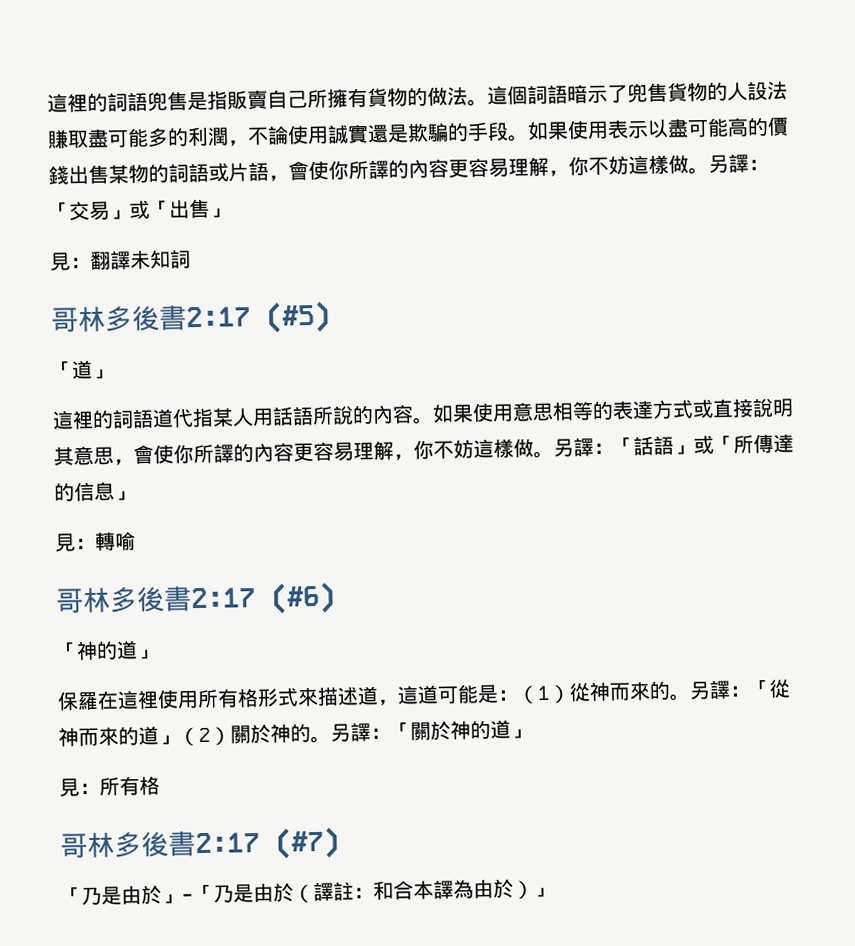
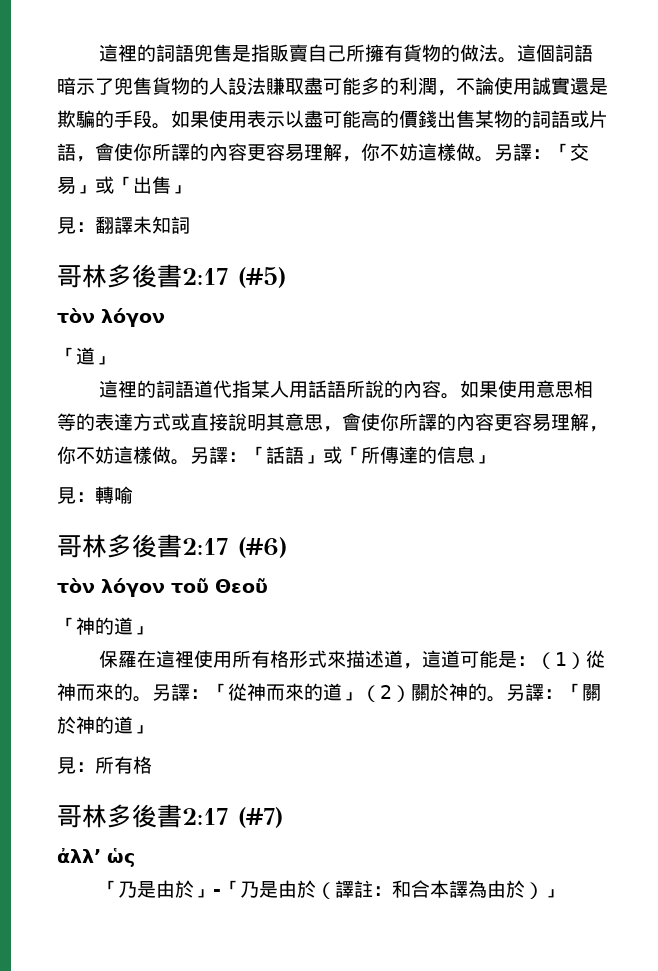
(331, 317) none -> [57,308,165,327] // τὸν λόγον
(336, 598) none -> [57,578,268,597] // τὸν λόγον τοῦ Θεοῦ
(340, 843) none -> [57,848,135,867] // ἀλλ’ ὡς

